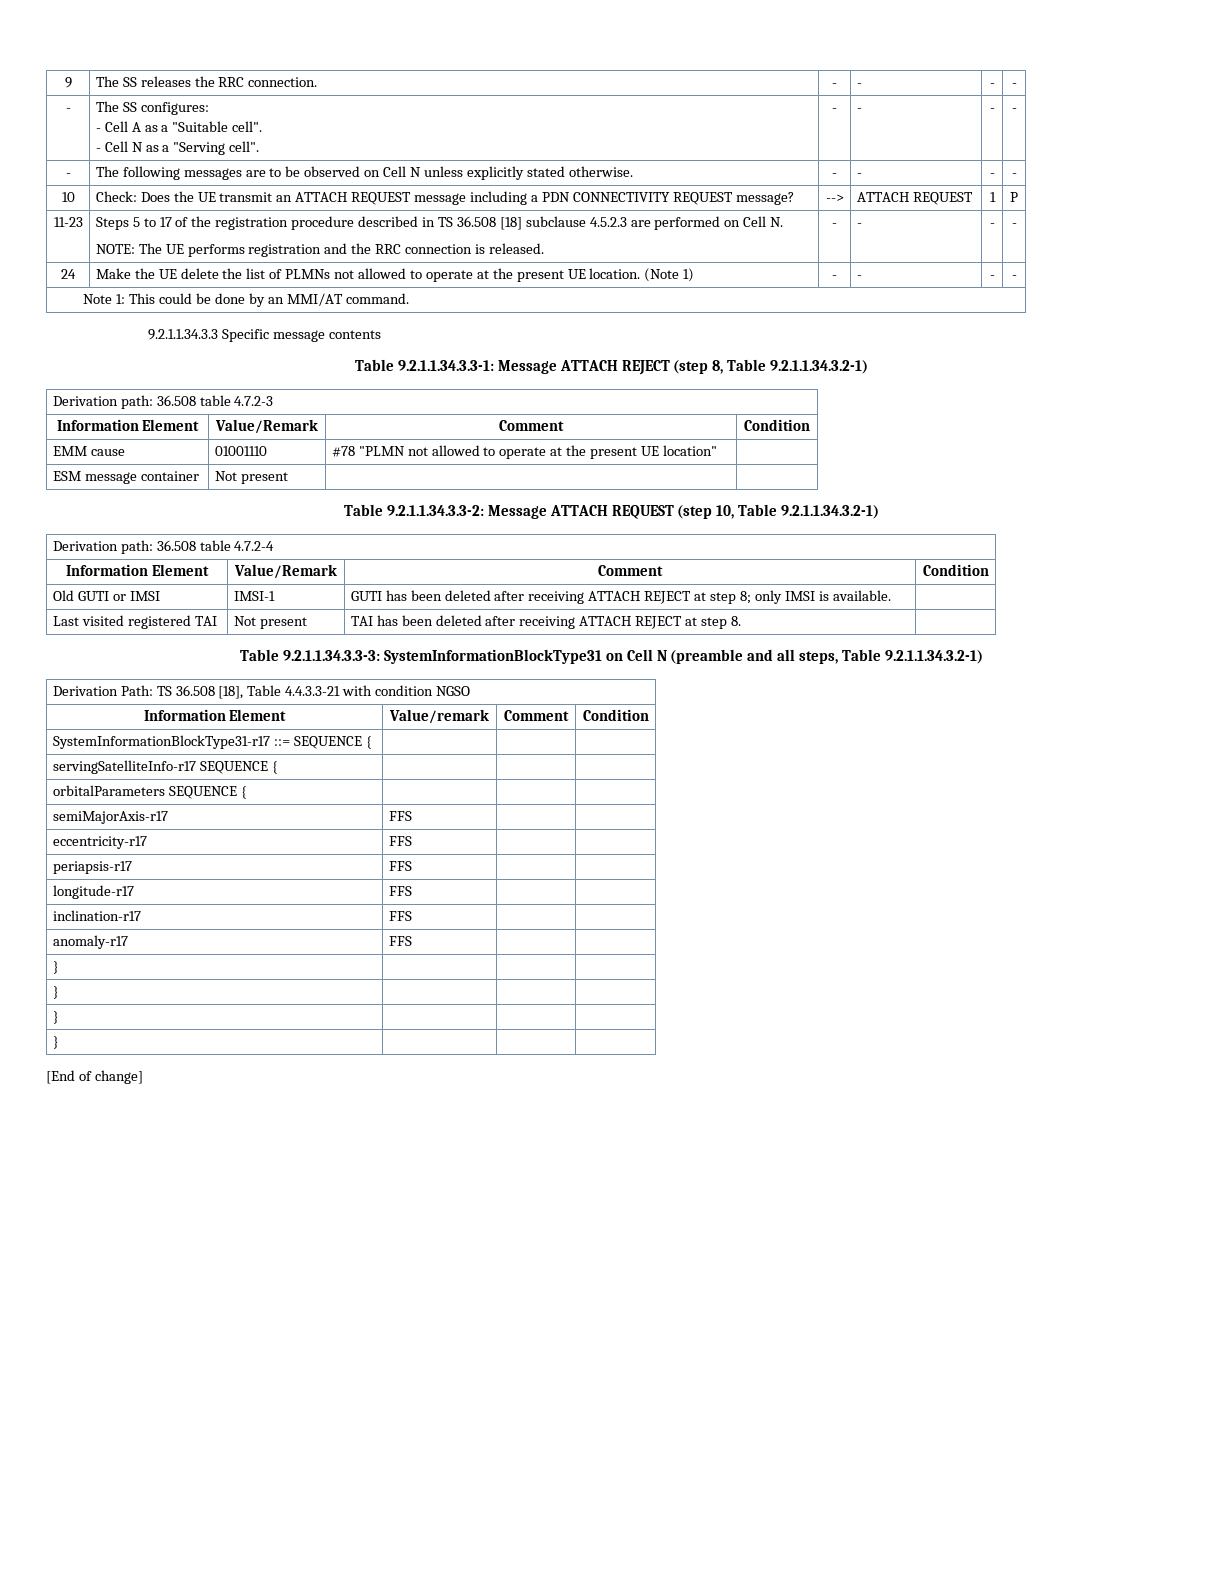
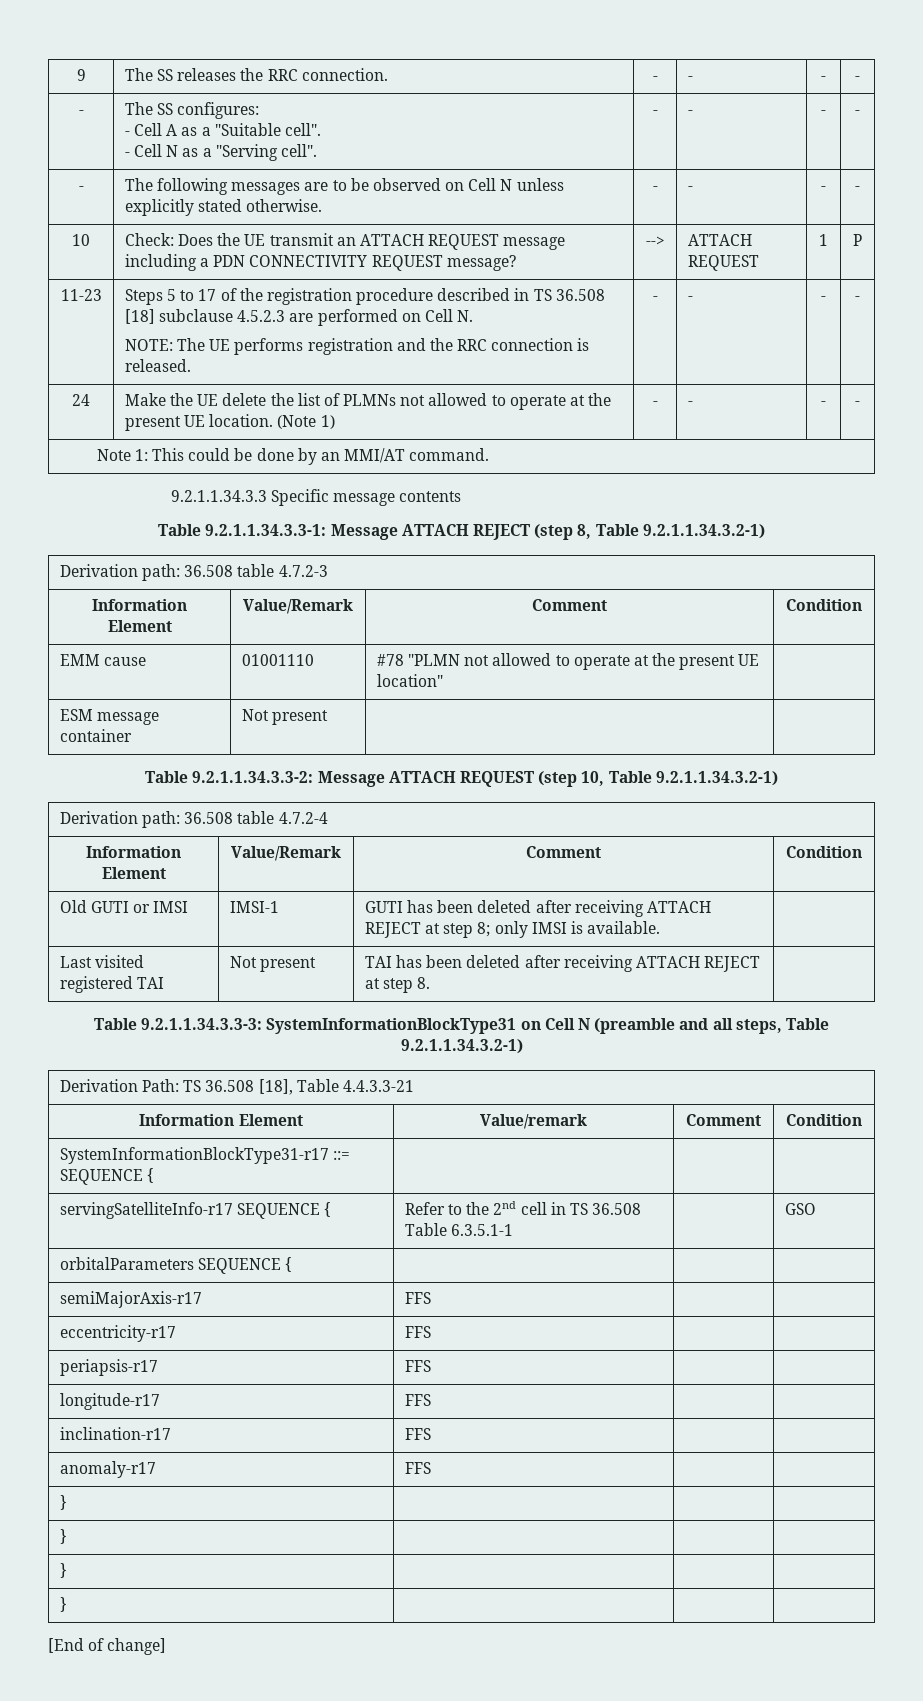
[342,685,471,696] with condition NGSO -> (414, 1086) none
(278, 767) | | -> [404,1201,642,1215] [404,1223,513,1236] [784,1203,816,1215] Refer to the 2nd cell in TS 36.508 Table 6.3.5.1-1 | | GSO

